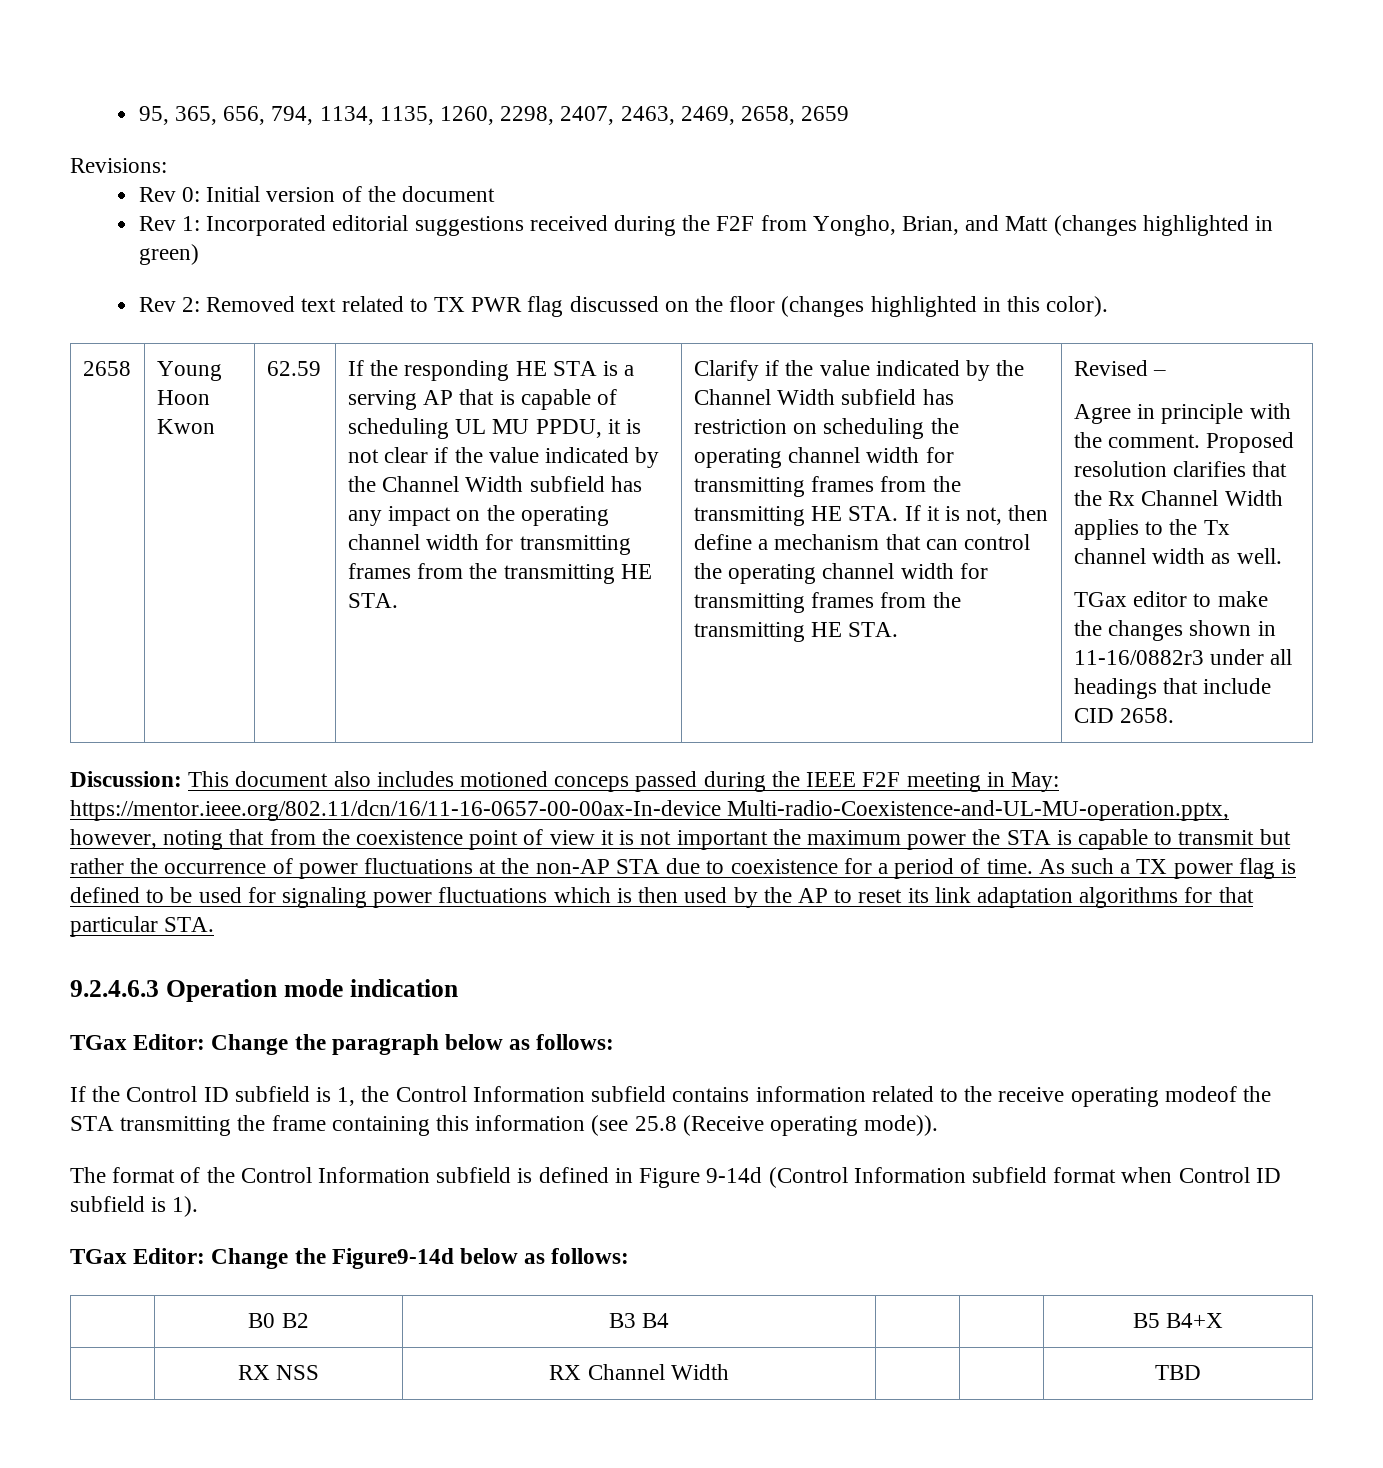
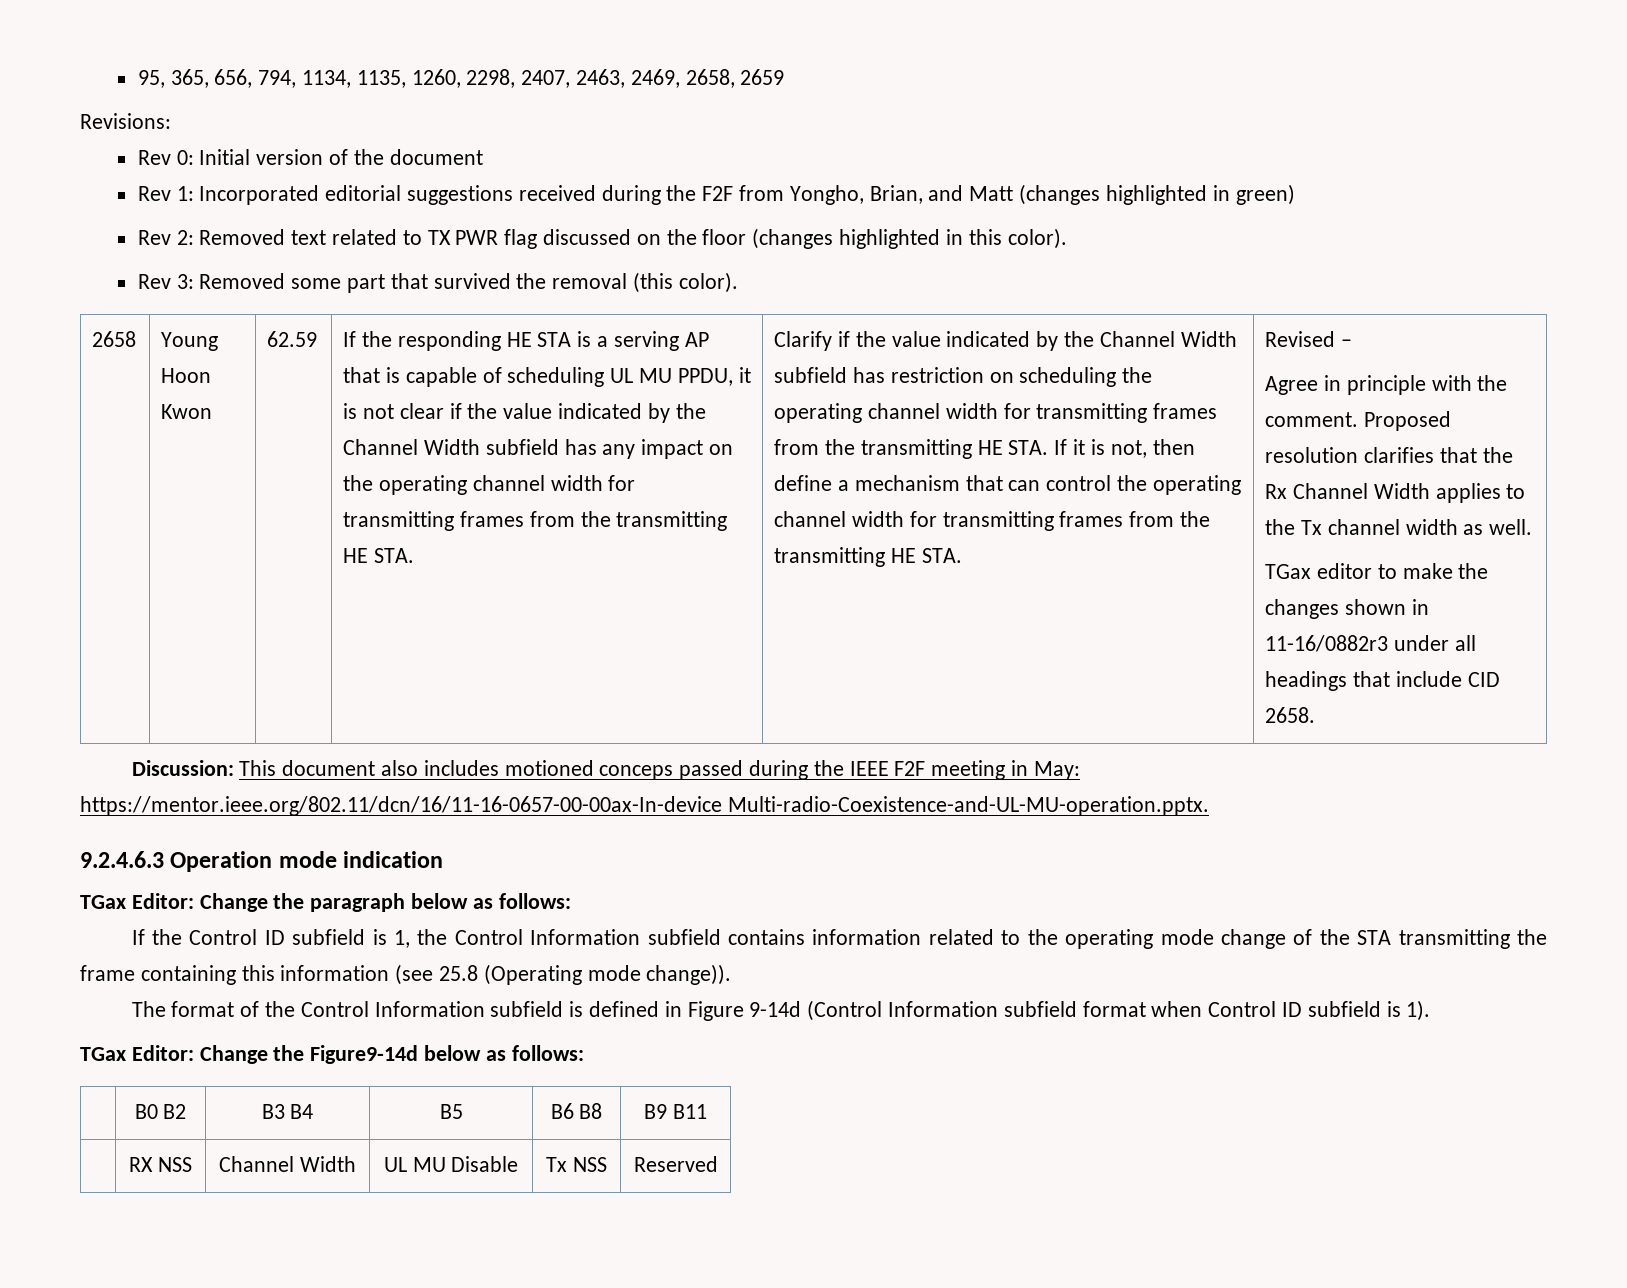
(1109, 306) none -> [137,272,738,293] // Rev 3: Removed some part that survived the removal (this color).
[727,800,1230,821] [70,829,1291,850] [70,858,1297,879] [70,887,1254,908] [70,916,215,937] Multi-radio-Coexistence-and-UL-MU-operation.pptx, however, noting that from the coexistence point of view it is not important the maximum power the STA is capable to transmit but rather the occurrence of power fluctuations at the non-AP STA due to coexistence for a period of time. As such a TX power flag is defined to be used for signaling power fluctuations which is then used by the AP to reset its link adaptation algorithms for that particular STA. -> [727,796,1209,816] Multi-radio-Coexistence-and-UL-MU-operation.pptx.
[998,1086,1237,1107] receive operating modeof -> [1065,929,1313,949] operating mode change of
[682,1115,939,1136] (Receive operating mode)). -> [483,964,732,985] (Operating mode change)).
[1132,1313,1224,1328] | | B5 B4+X -> [439,1104,463,1119] [550,1103,603,1119] [644,1104,707,1119] B5 | B6 B8 | B9 B11
[549,1365,582,1380] RX -> (192, 1164) none
[1155,1365,1201,1380] | | TBD -> [383,1156,519,1172] [546,1157,607,1172] [633,1156,718,1172] UL MU Disable | Tx NSS | Reserved

